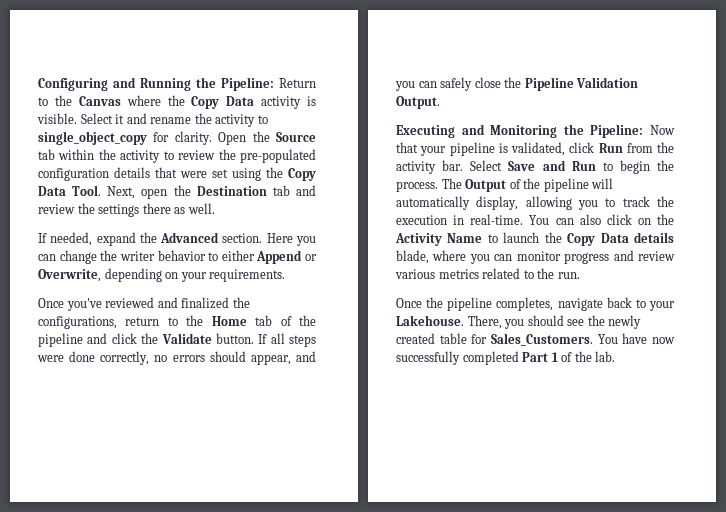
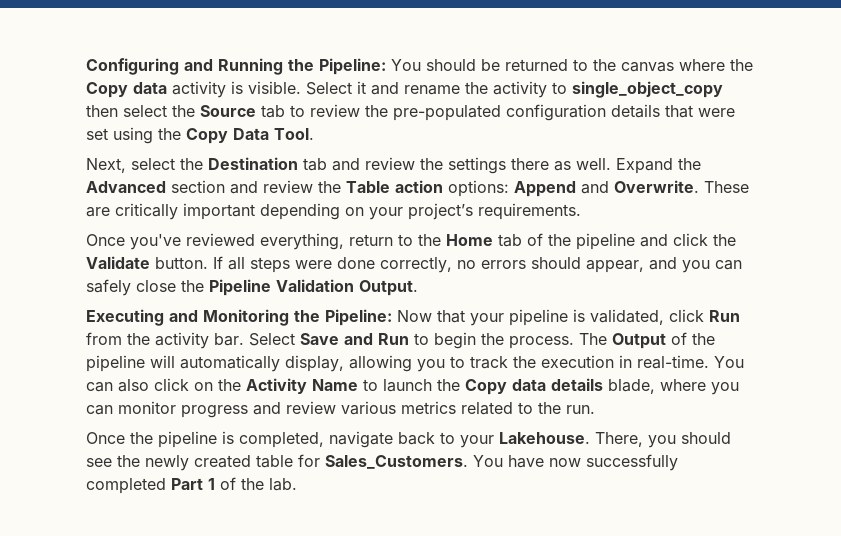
[279,78,316,88] [38,95,121,106] Return to the Canvas -> [391,59,674,72] You should be returned to the canvas
[226,96,255,106] Data -> [133,82,167,94] data
[153,131,316,145] [38,149,161,163] for clarity. Open the Source tab within the activity -> [86,105,285,118] then select the Source tab
[107,186,168,199] Next, open -> [86,158,175,173] // Next, select
[38,232,316,246] [38,250,317,264] [38,269,101,282] // If needed, expand the Advanced section. Here you can change the writer behavior to either Append or Overwrite, -> [616,158,701,174] [86,180,749,197] [86,203,255,220] Expand the Advanced section and review the Table action options: Append and Overwrite. These are critically important
(207, 277) none -> [408,203,473,220] project’s
[157,297,250,309] [38,316,117,329] and finalized the configurations, -> [260,233,344,250] everything,
[600,233,629,243] Data -> [512,379,546,391] data
[496,297,554,311] completes, -> [222,431,324,448] is completed,

